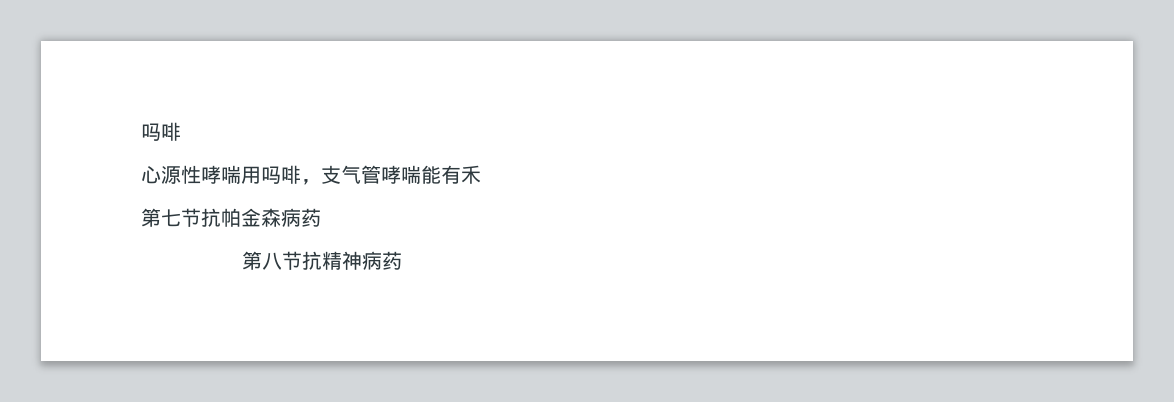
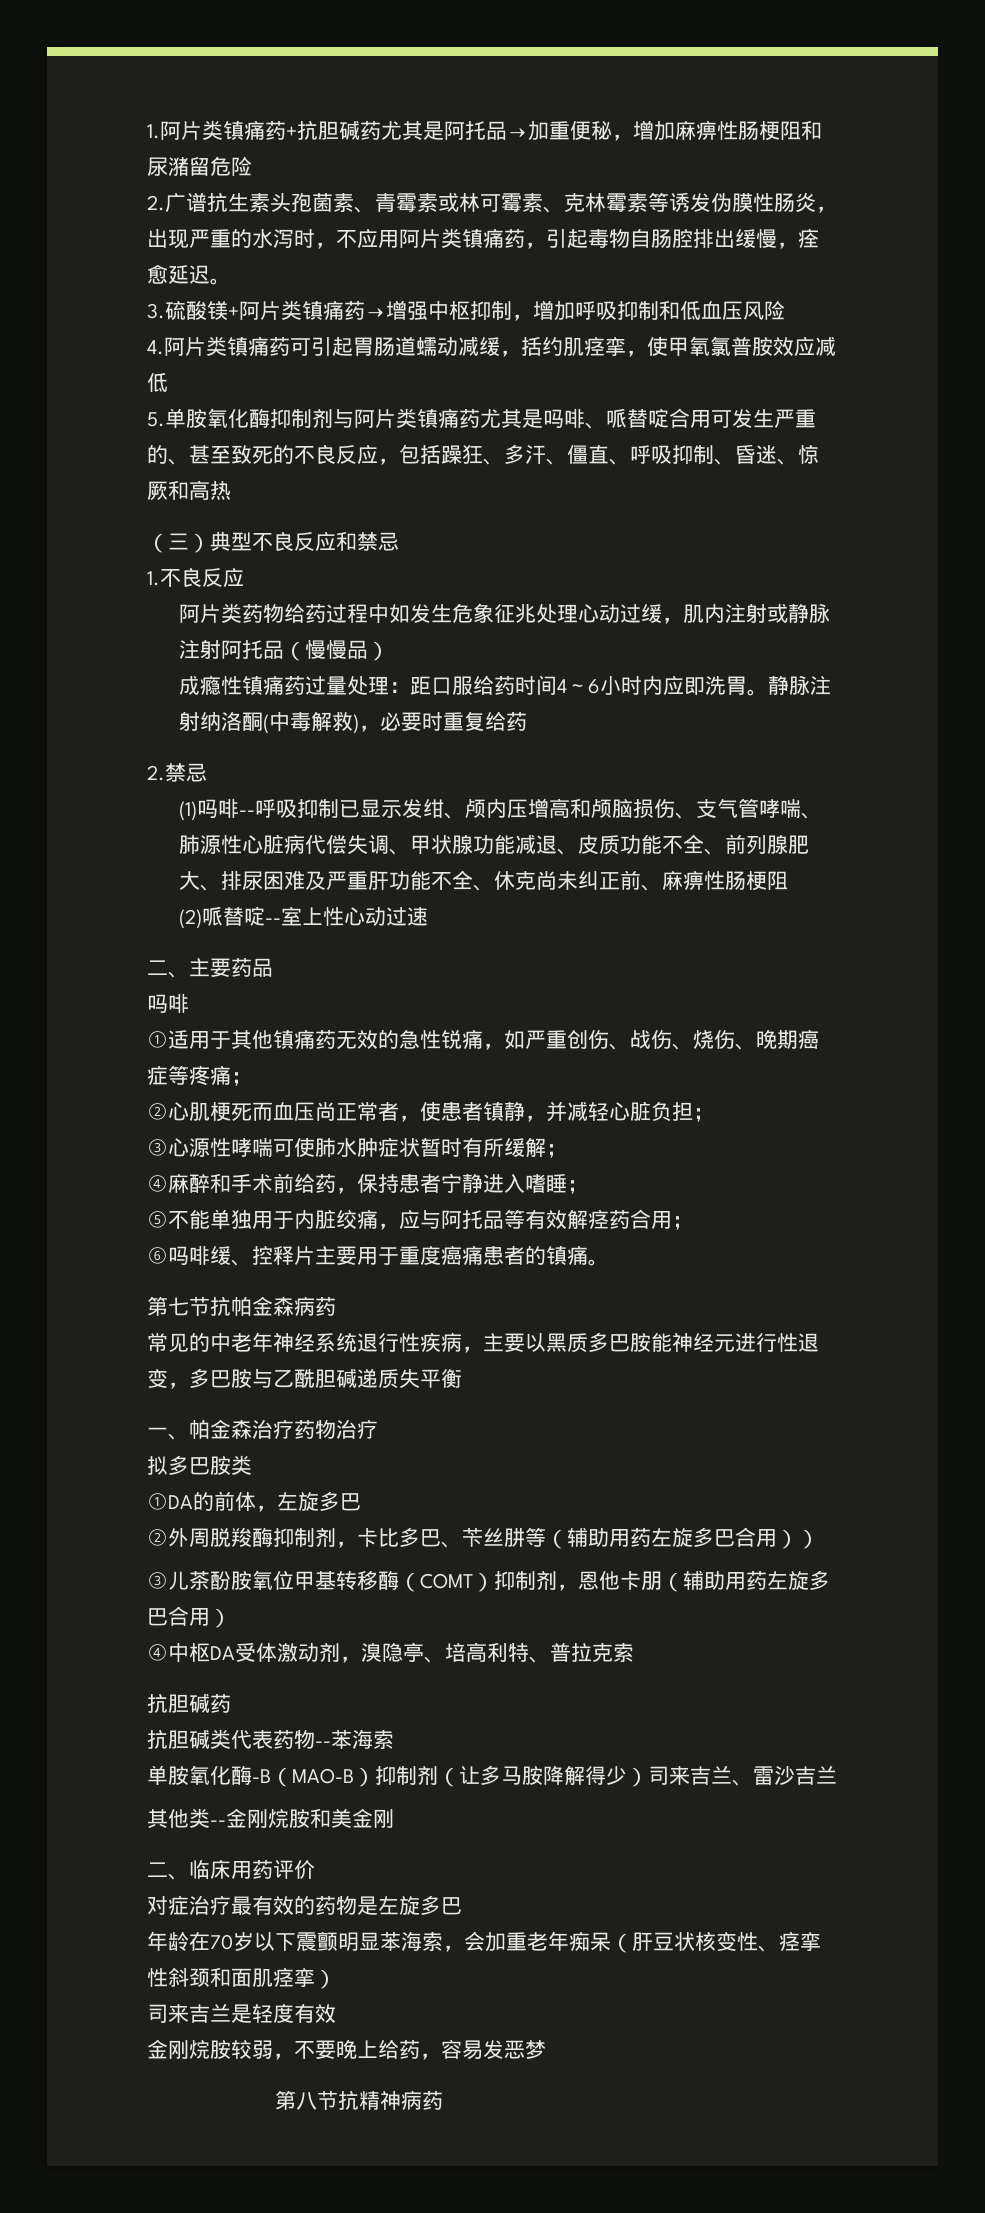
[141,122,181,141] [141,165,481,185] 吗啡 // 心源性哮喘用吗啡，支气管哮喘能有禾 -> [147,120,822,141] [147,156,252,177] [147,192,837,213] [147,228,819,249] [147,264,231,285] [147,300,785,321] [147,336,836,357] [147,373,168,392] [147,408,816,429] [147,444,819,465] [147,480,231,501] [147,531,399,553] [147,567,244,587] [179,603,831,624] [179,639,390,661] [179,675,832,696] [179,711,528,734] [147,763,207,782] [179,798,823,821] [179,834,810,855] [179,870,789,891] [179,906,429,929] [147,958,273,978] [147,993,189,1013] [147,1029,819,1050] [147,1065,252,1086] [147,1101,714,1122] [147,1137,567,1158] [147,1173,588,1194] [147,1209,693,1230] [147,1245,609,1266] 1.阿片类镇痛药+抗胆碱药尤其是阿托品→加重便秘，增加麻痹性肠梗阻和尿潴留危险 // 2.广谱抗生素头孢菌素、青霉素或林可霉素、克林霉素等诱发伪膜性肠炎，出现严重的水泻时，不应用阿片类镇痛药，引起毒物自肠腔排出缓慢，痊愈延迟。 // 3.硫酸镁+阿片类镇痛药→增强中枢抑制，增加呼吸抑制和低血压风险 // 4.阿片类镇痛药可引起胃肠道蠕动减缓，括约肌痉挛，使甲氧氯普胺效应减低 // 5.单胺氧化酶抑制剂与阿片类镇痛药尤其是吗啡、哌替啶合用可发生严重的、甚至致死的不良反应，包括躁狂、多汗、僵直、呼吸抑制、昏迷、惊厥和高热 // （三）典型不良反应和禁忌 // 1.不良反应 // 阿片类药物给药过程中如发生危象征兆处理心动过缓，肌内注射或静脉注射阿托品（慢慢品） // 成瘾性镇痛药过量处理：距口服给药时间4～6小时内应即洗胃。静脉注射纳洛酮(中毒解救)，必要时重复给药 // 2.禁忌 // (1)吗啡--呼吸抑制已显示发绀、颅内压增高和颅脑损伤、支气管哮喘、肺源性心脏病代偿失调、甲状腺功能减退、皮质功能不全、前列腺肥大、排尿困难及严重肝功能不全、休克尚未纠正前、麻痹性肠梗阻 // (2)哌替啶--室上性心动过速 // 二、主要药品 // 吗啡 // ①适用于其他镇痛药无效的急性锐痛，如严重创伤、战伤、烧伤、晚期癌症等疼痛； // ②心肌梗死而血压尚正常者，使患者镇静，并减轻心脏负担； // ③心源性哮喘可使肺水肿症状暂时有所缓解； // ④麻醉和手术前给药，保持患者宁静进入嗜睡； // ⑤不能单独用于内脏绞痛，应与阿托品等有效解痉药合用； // ⑥吗啡缓、控释片主要用于重度癌痛患者的镇痛。
(321, 217) none -> [147,1332,819,1353] [147,1368,462,1389] [147,1419,378,1440] [147,1455,252,1475] [147,1491,361,1512] [147,1527,819,1549] [147,1570,830,1592] [147,1606,231,1628] [147,1642,634,1663] [147,1693,231,1713] [147,1729,394,1750] [147,1765,837,1787] [147,1808,394,1828] [147,1859,315,1880] [147,1895,462,1915] [147,1931,821,1953] [147,1967,336,1989] [147,2003,336,2023] [147,2039,546,2060] // 常见的中老年神经系统退行性疾病，主要以黑质多巴胺能神经元进行性退变，多巴胺与乙酰胆碱递质失平衡 // 一、帕金森治疗药物治疗 // 拟多巴胺类 // ①DA的前体，左旋多巴 // ②外周脱羧酶抑制剂，卡比多巴、苄丝肼等（辅助用药左旋多巴合用）） // ③儿茶酚胺氧位甲基转移酶（COMT）抑制剂，恩他卡朋（辅助用药左旋多巴合用） // ④中枢DA受体激动剂，溴隐亭、培高利特、普拉克索 // 抗胆碱药 // 抗胆碱类代表药物--苯海索 // 单胺氧化酶-B（MAO-B）抑制剂（让多马胺降解得少）司来吉兰、雷沙吉兰 // 其他类--金刚烷胺和美金刚 // 二、临床用药评价 // 对症治疗最有效的药物是左旋多巴 // 年龄在70岁以下震颤明显苯海索，会加重老年痴呆（肝豆状核变性、痉挛性斜颈和面肌痉挛） // 司来吉兰是轻度有效 // 金刚烷胺较弱，不要晚上给药，容易发恶梦

